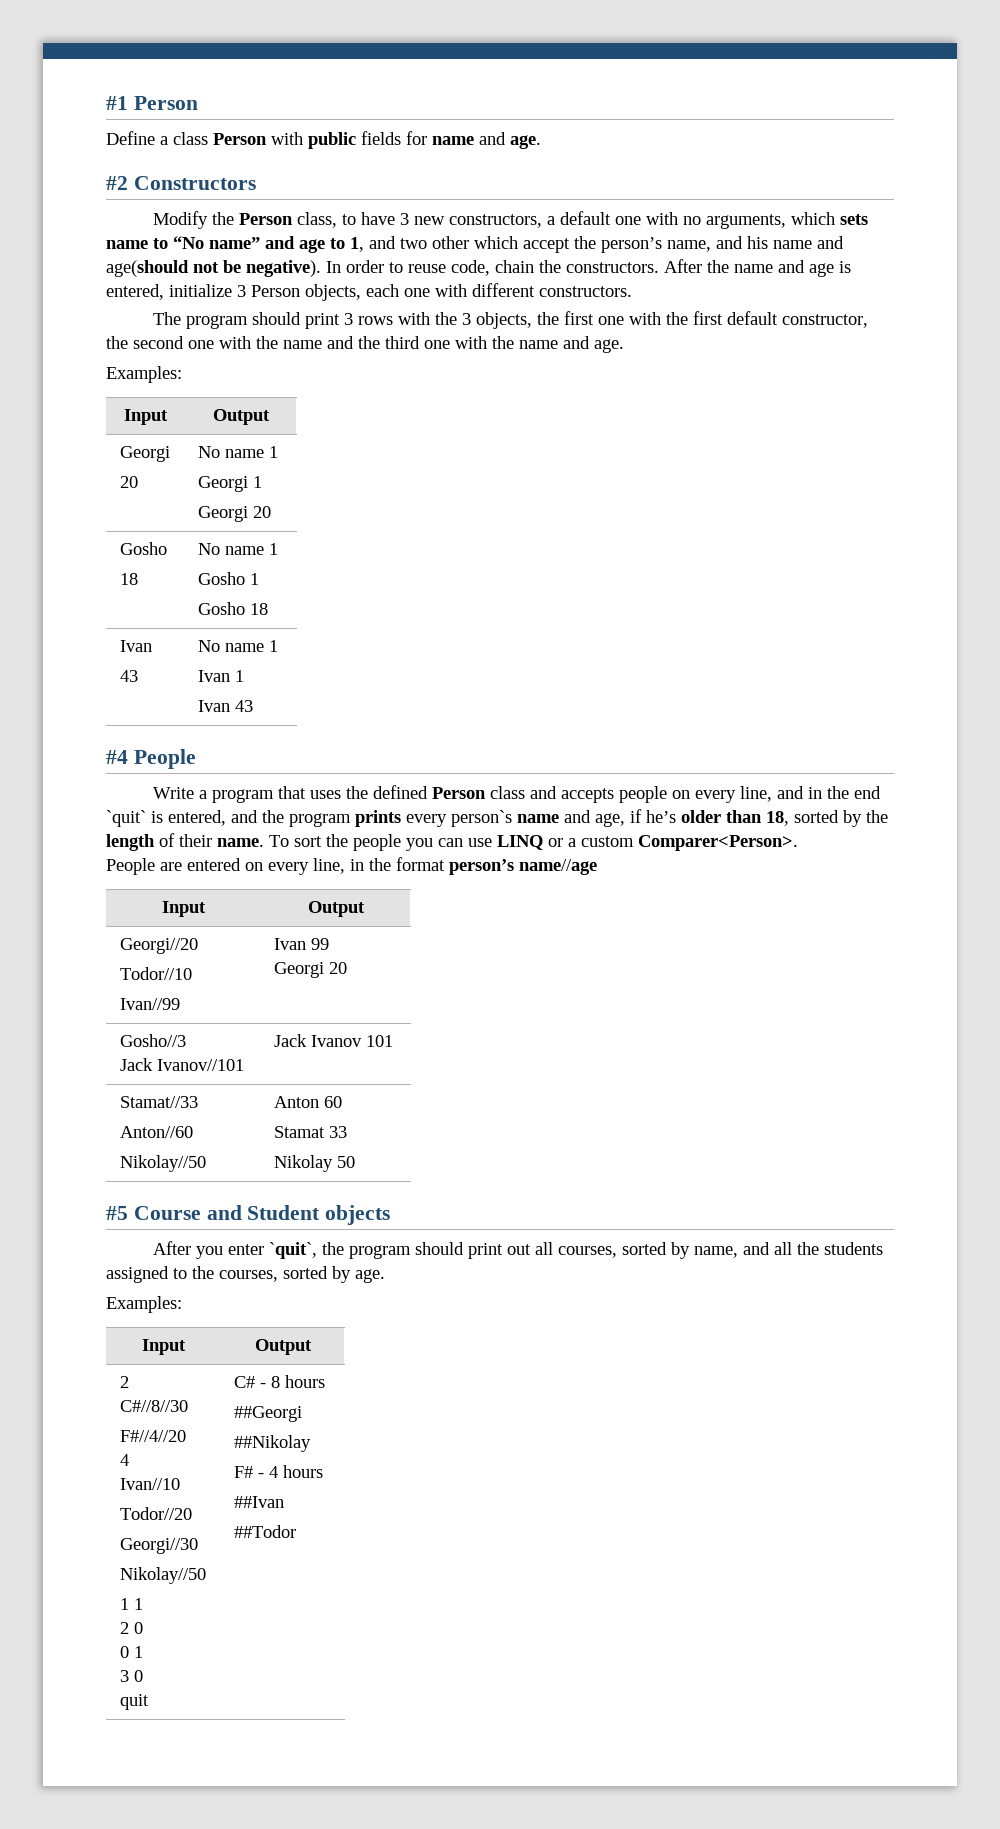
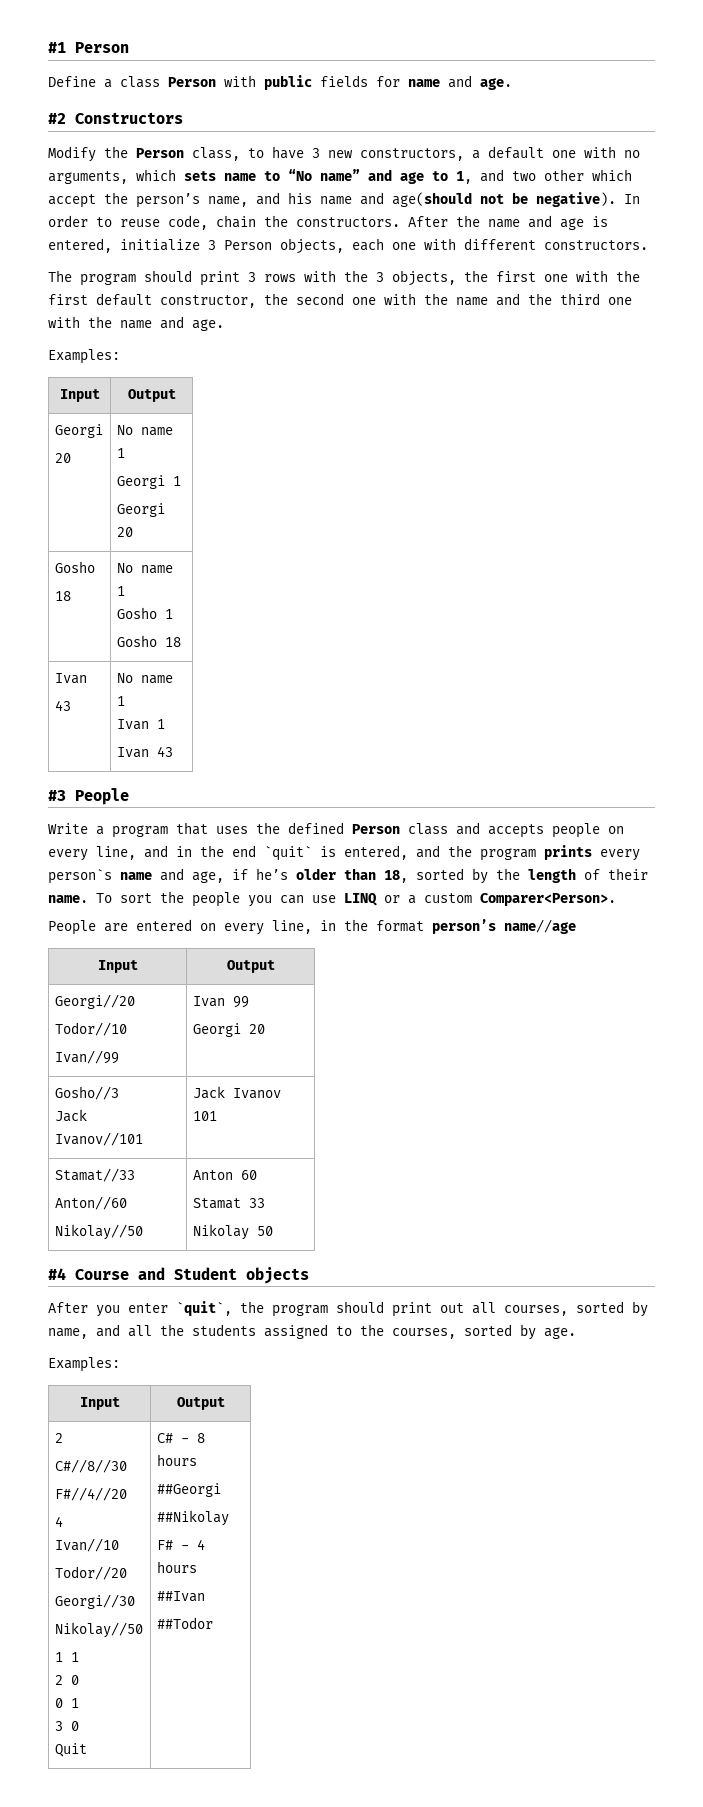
[106,750,128,764] #4 -> [48,790,66,801] #3
[106,1206,128,1220] #5 -> [48,1268,66,1280] #4
[119,1694,149,1710] quit -> [54,1743,87,1757] Quit

